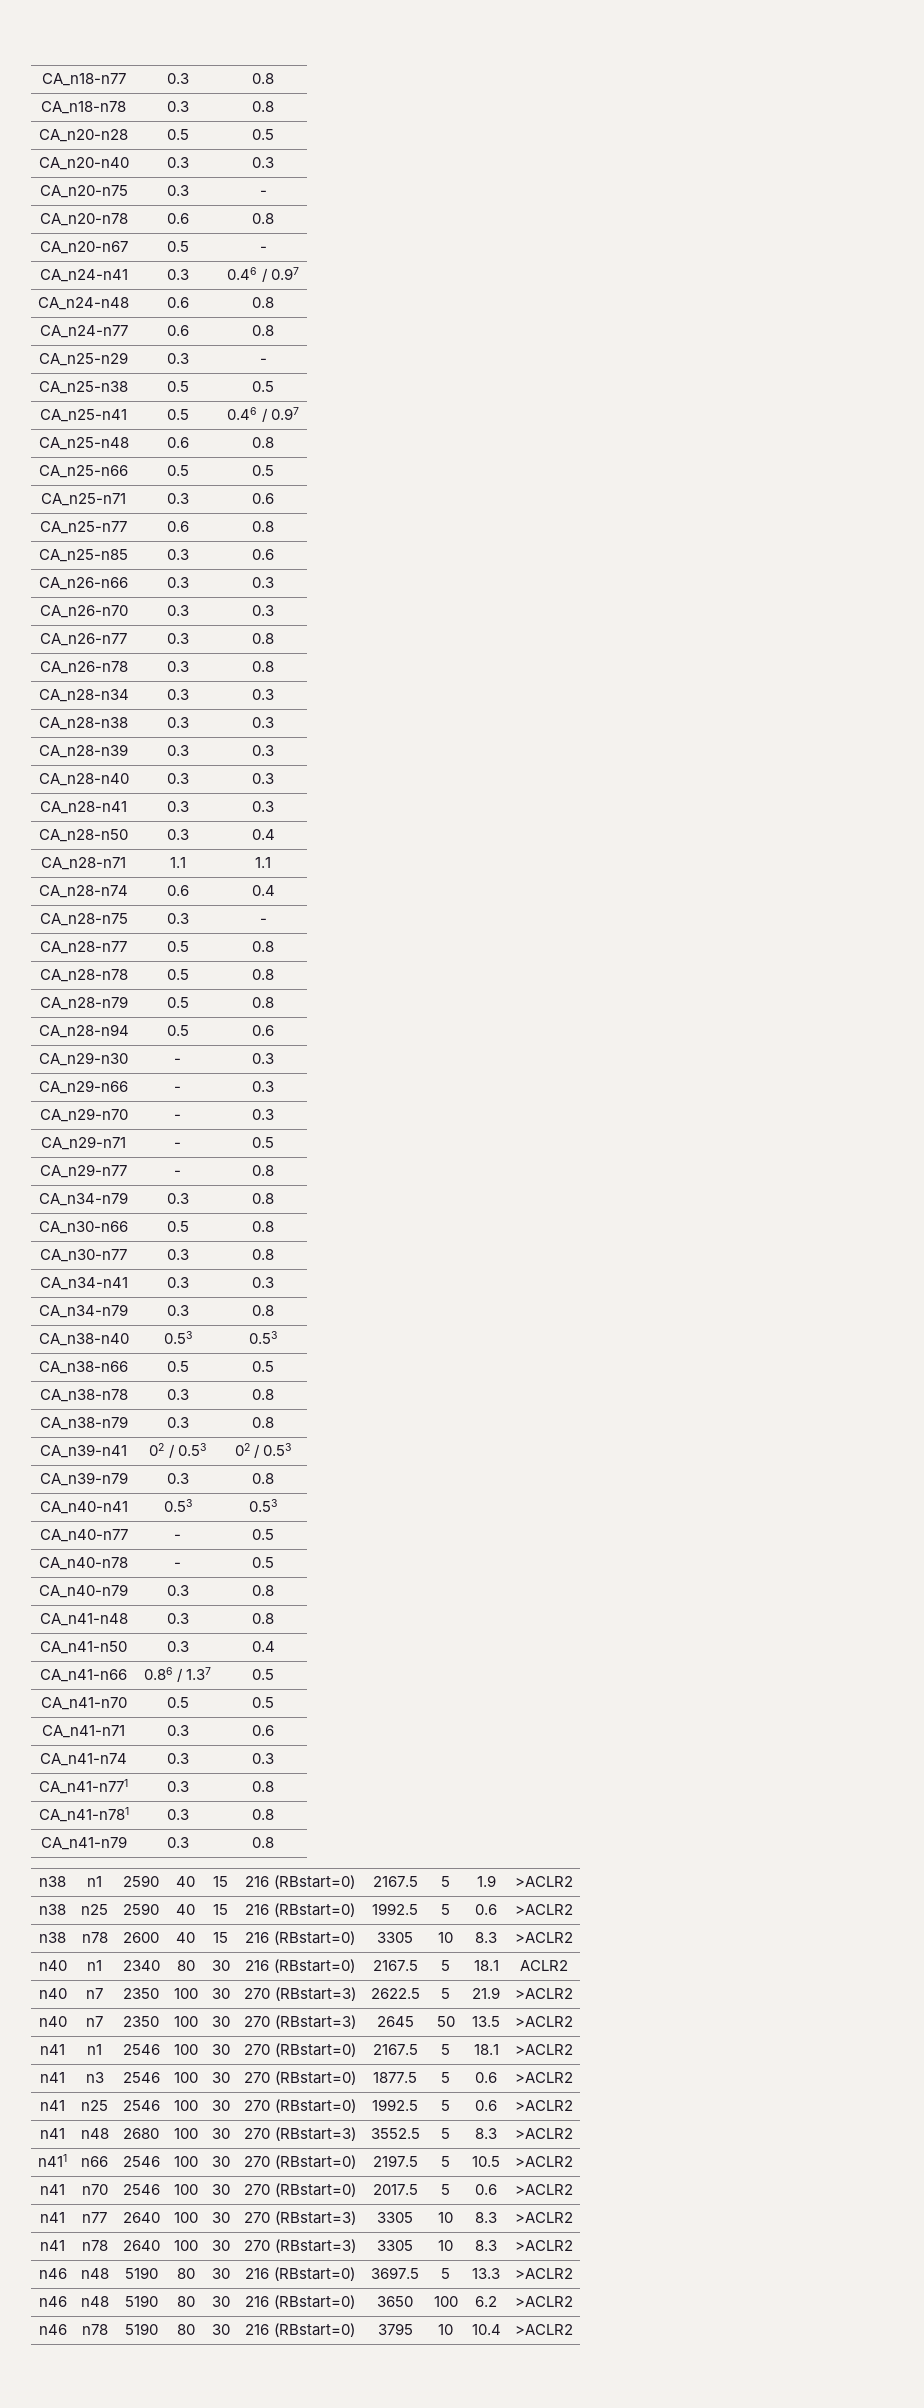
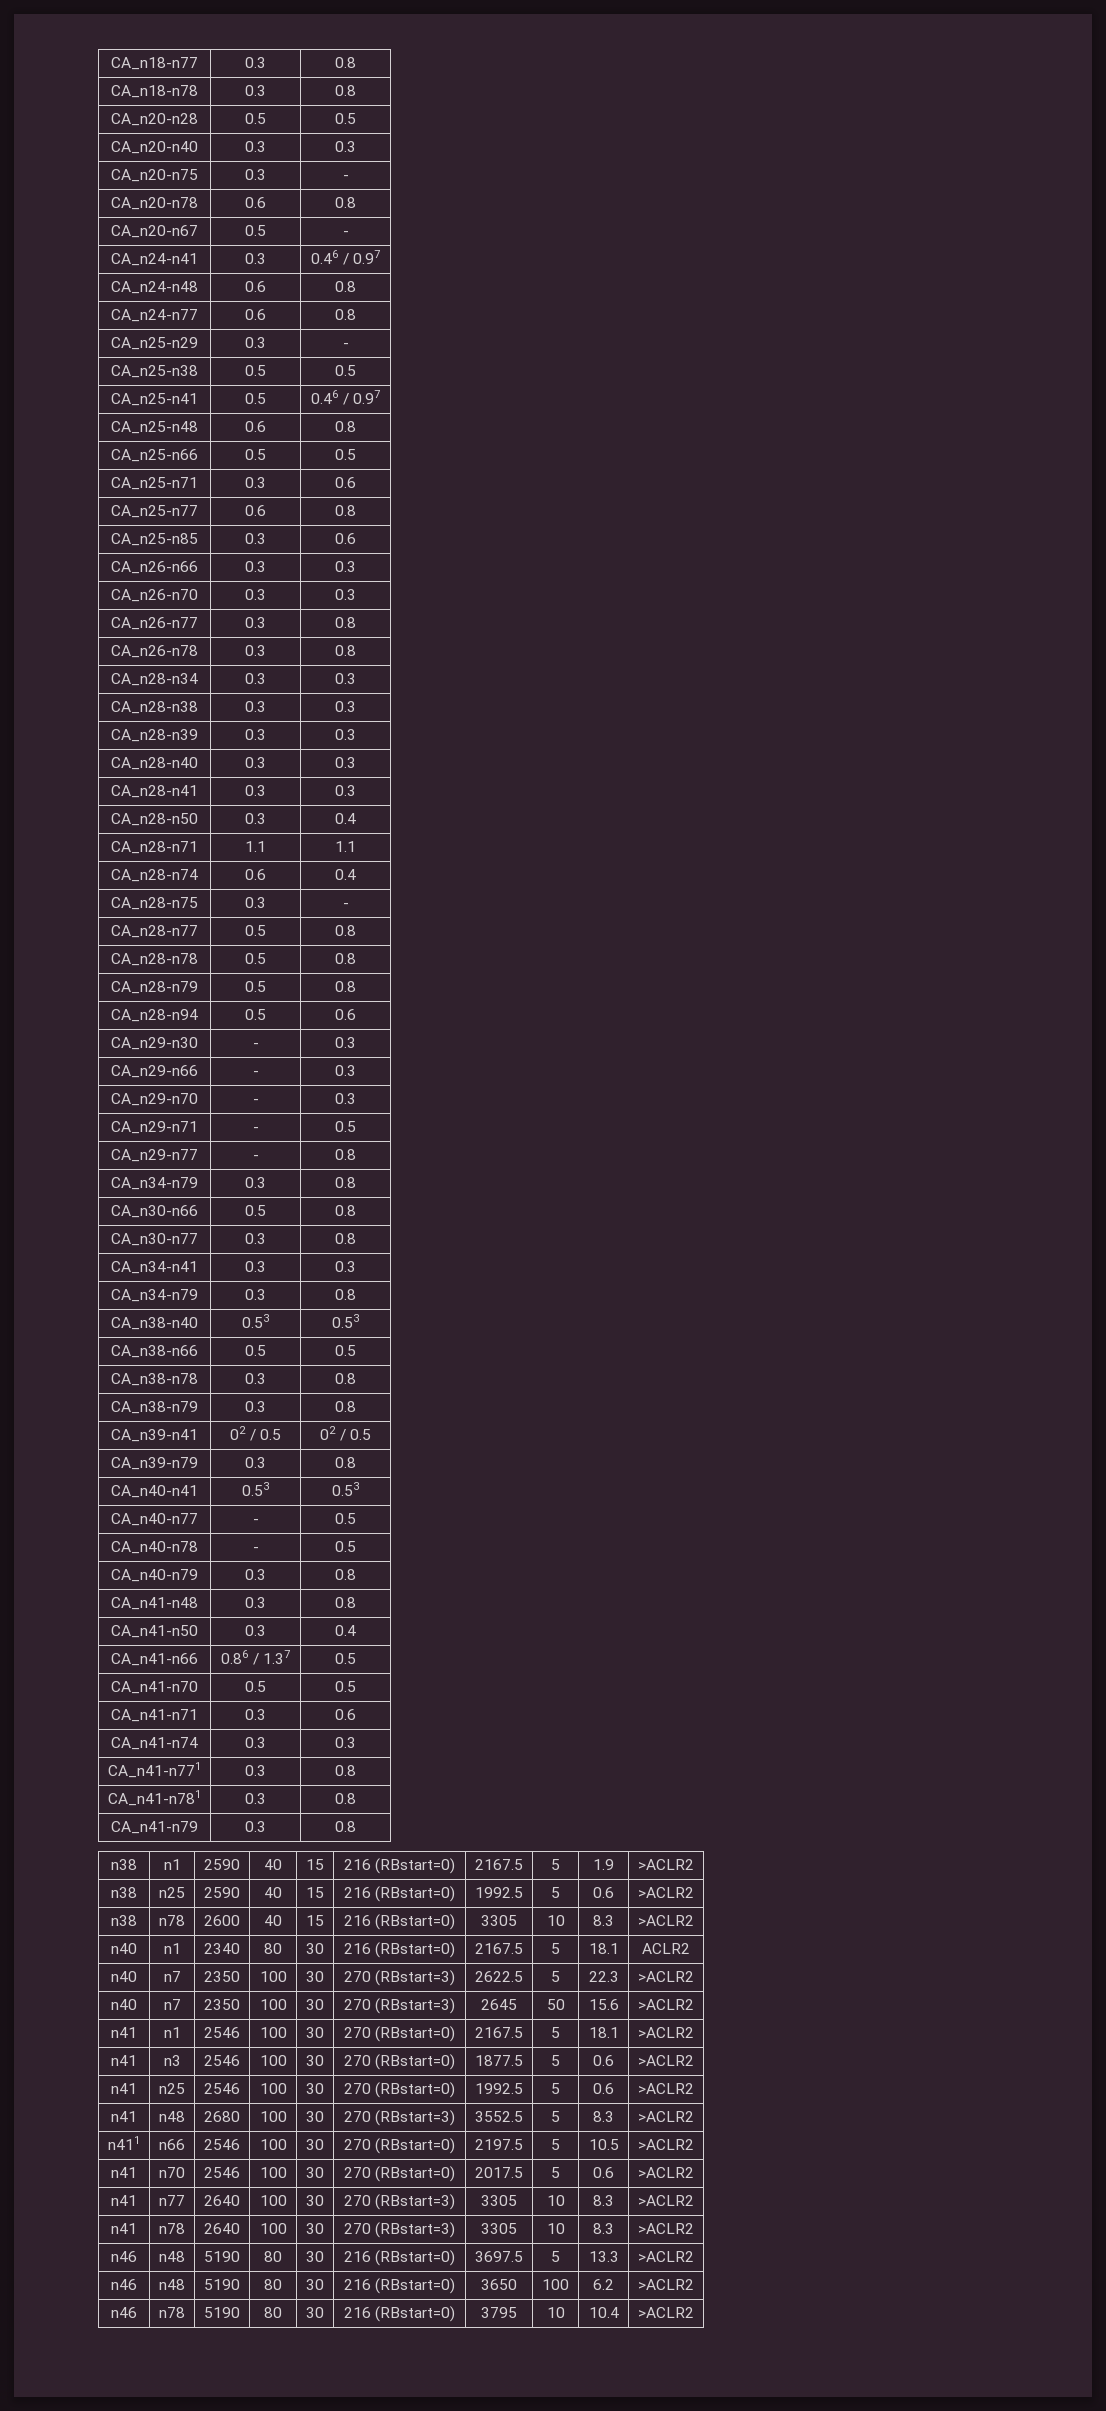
[177,1443,206,1456] [234,1443,292,1458] 0.53 | 02 / 0.53 -> [259,1429,281,1440] [320,1426,371,1441] 0.5 | 02 / 0.5
[472,1987,501,1999] 21.9 -> [588,1971,619,1982] 22.3
[472,2016,501,2027] 13.5 -> [588,1999,619,2010] 15.6

